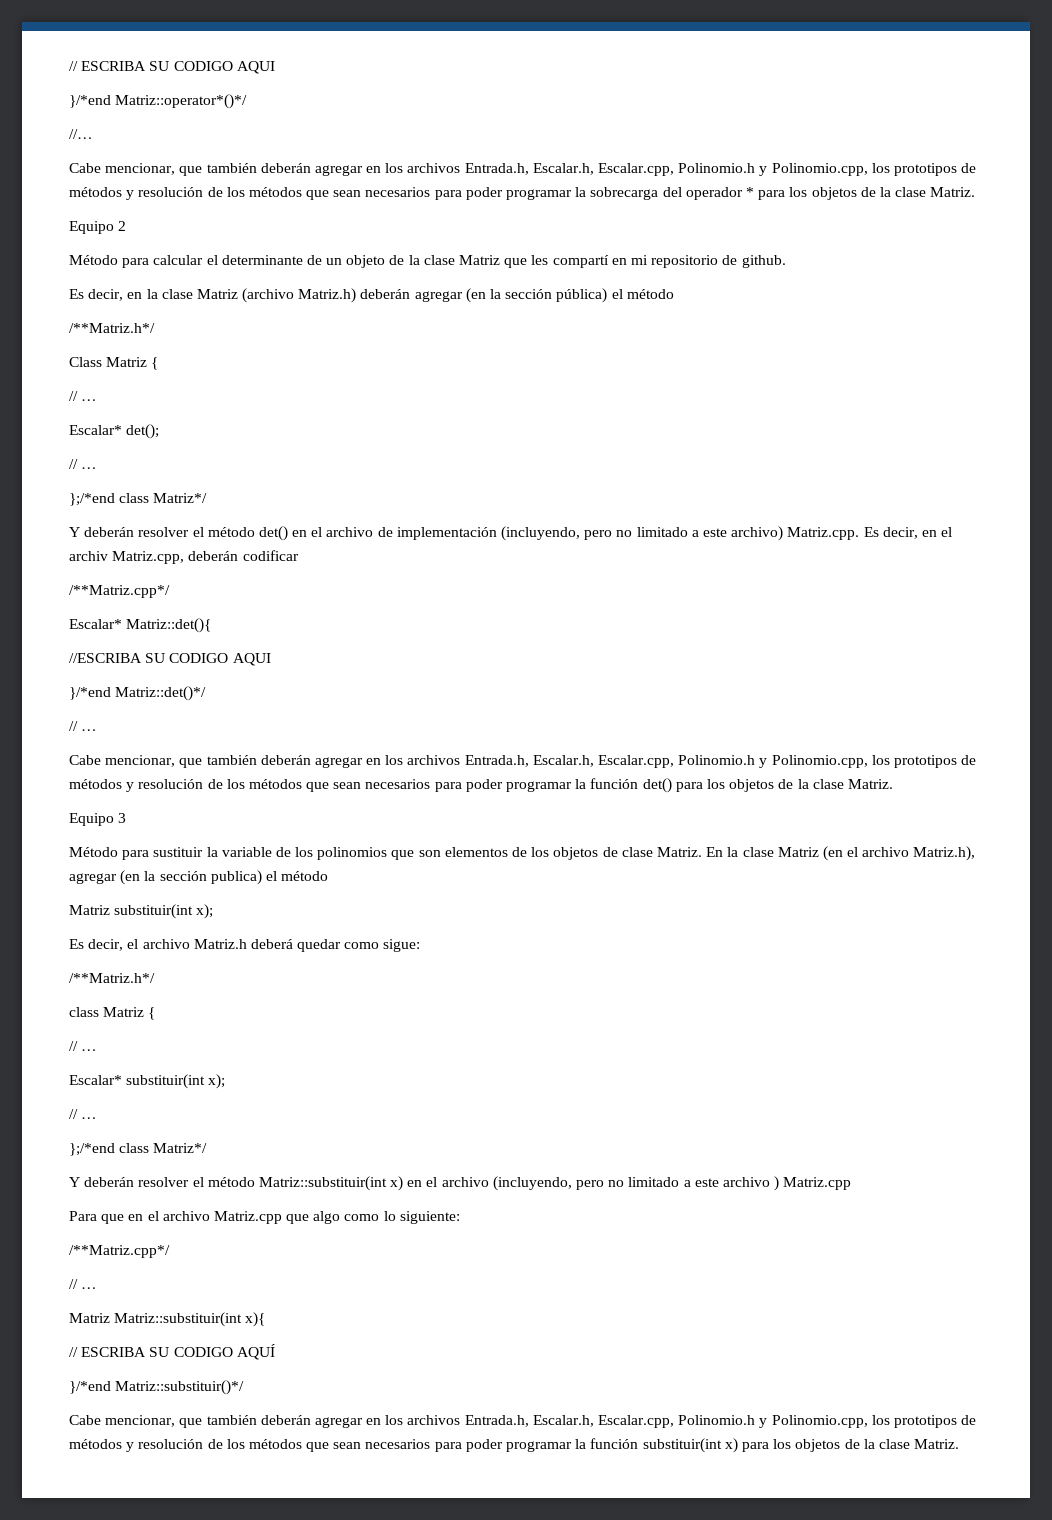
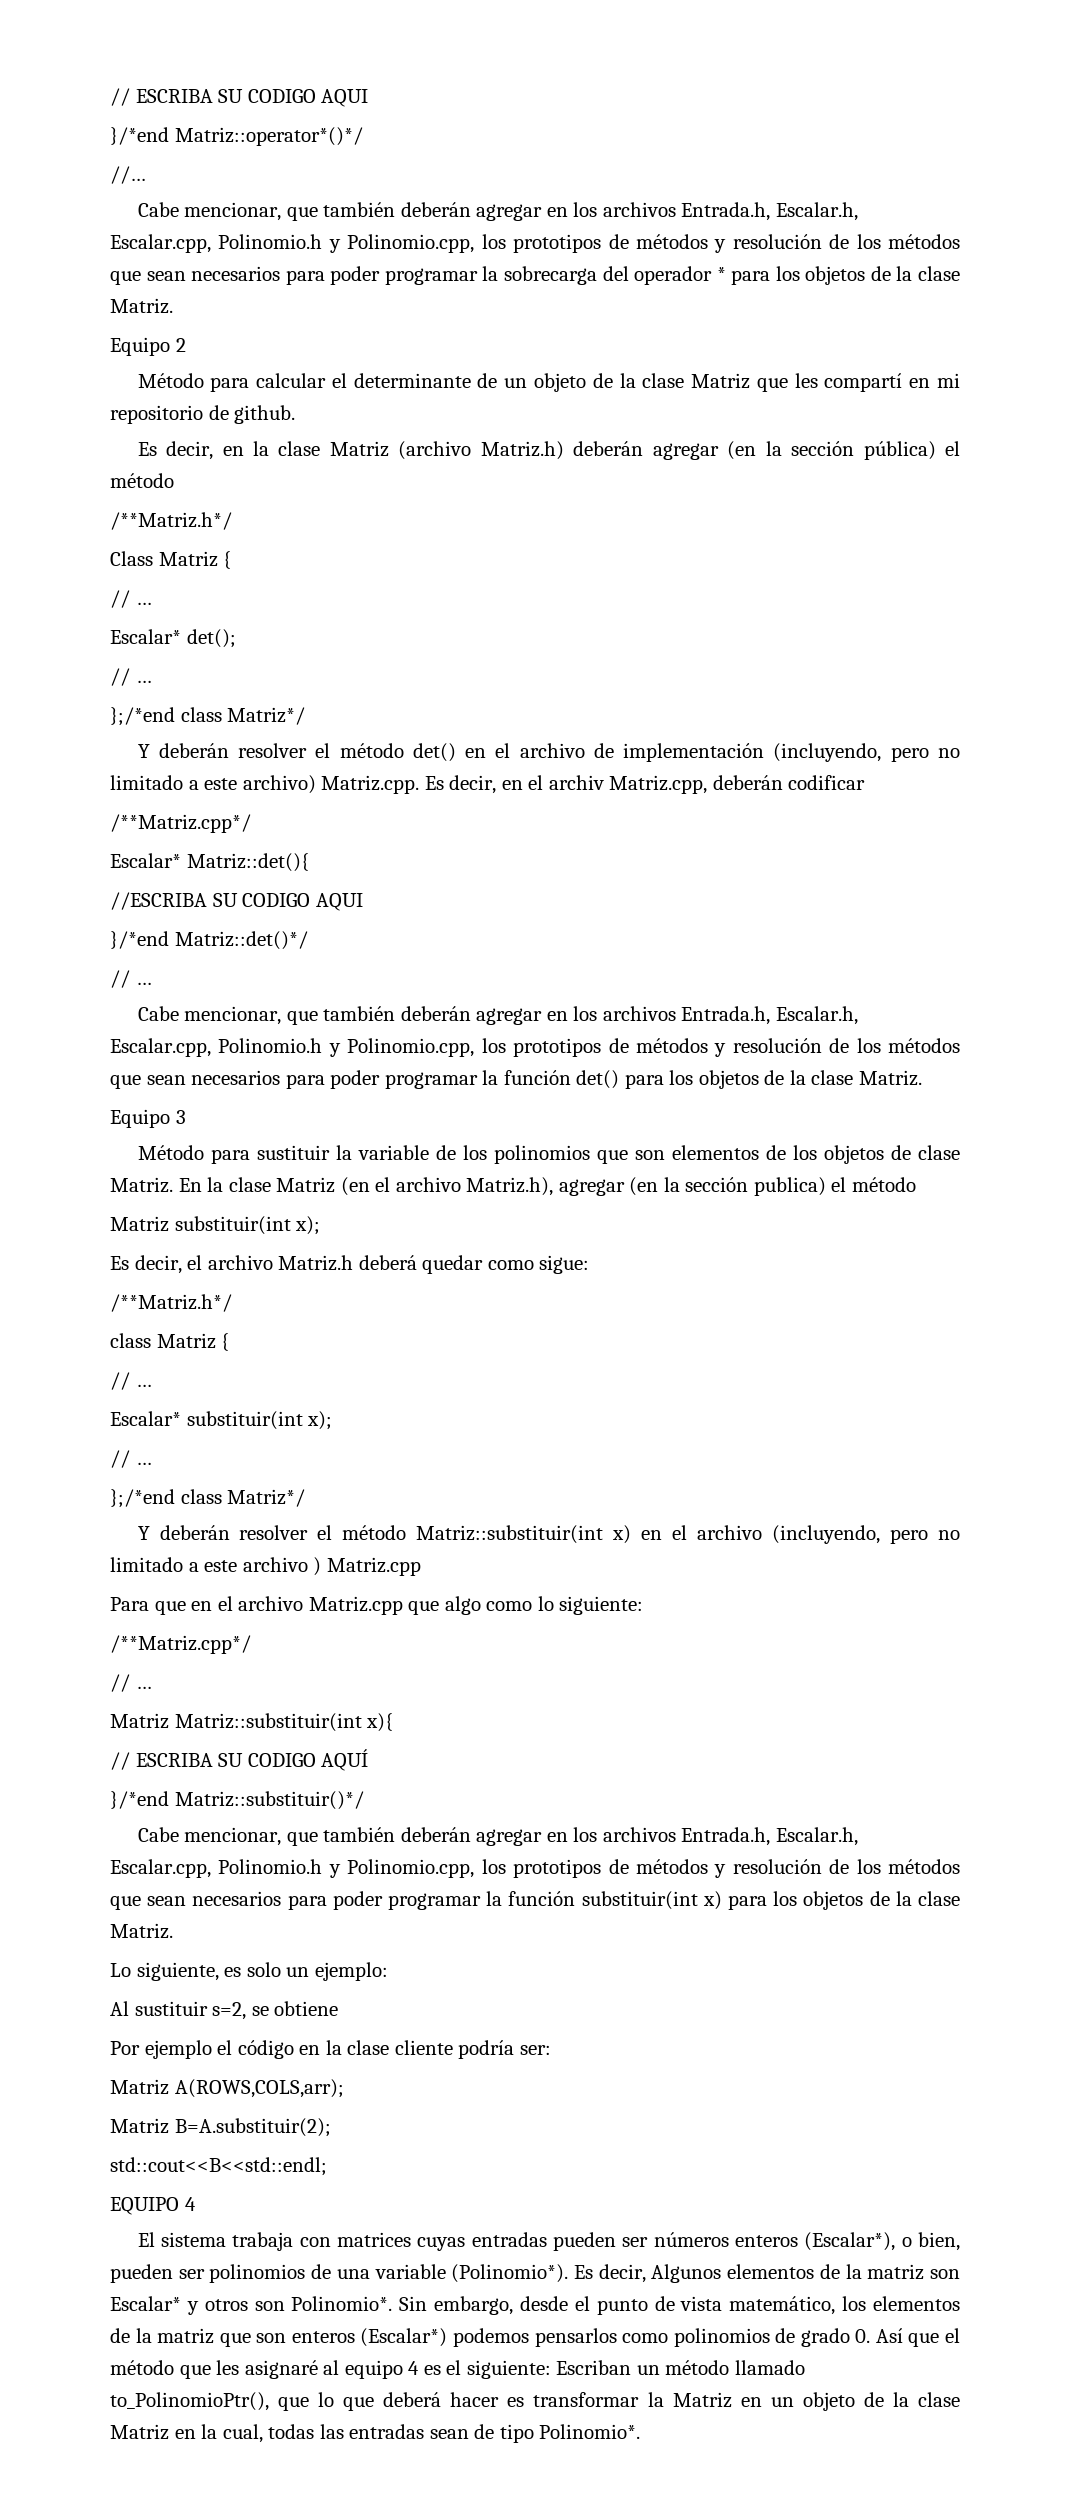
(960, 1444) none -> [110,1962,388,1981] [110,2001,339,2020] [110,2040,551,2059] [110,2079,344,2098] [110,2118,331,2137] [110,2157,327,2176] [110,2197,196,2215] [137,2232,961,2251] [110,2264,960,2283] [110,2296,960,2315] [110,2328,960,2347] [110,2360,805,2379] [110,2392,961,2411] [110,2424,641,2443] // Lo siguiente, es solo un ejemplo: // Al sustituir s=2, se obtiene // Por ejemplo el código en la clase cliente podría ser: // Matriz A(ROWS,COLS,arr); // Matriz B=A.substituir(2); // std::cout<<B<<std::endl; // EQUIPO 4 // El sistema trabaja con matrices cuyas entradas pueden ser números enteros (Escalar*), o bien, pueden ser polinomios de una variable (Polinomio*). Es decir, Algunos elementos de la matriz son Escalar* y otros son Polinomio*. Sin embargo, desde el punto de vista matemático, los elementos de la matriz que son enteros (Escalar*) podemos pensarlos como polinomios de grado 0. Así que el método que les asignaré al equipo 4 es el siguiente: Escriban un método llamado to_PolinomioPtr(), que lo que deberá hacer es transformar la Matriz en un objeto de la clase Matriz en la cual, todas las entradas sean de tipo Polinomio*.

